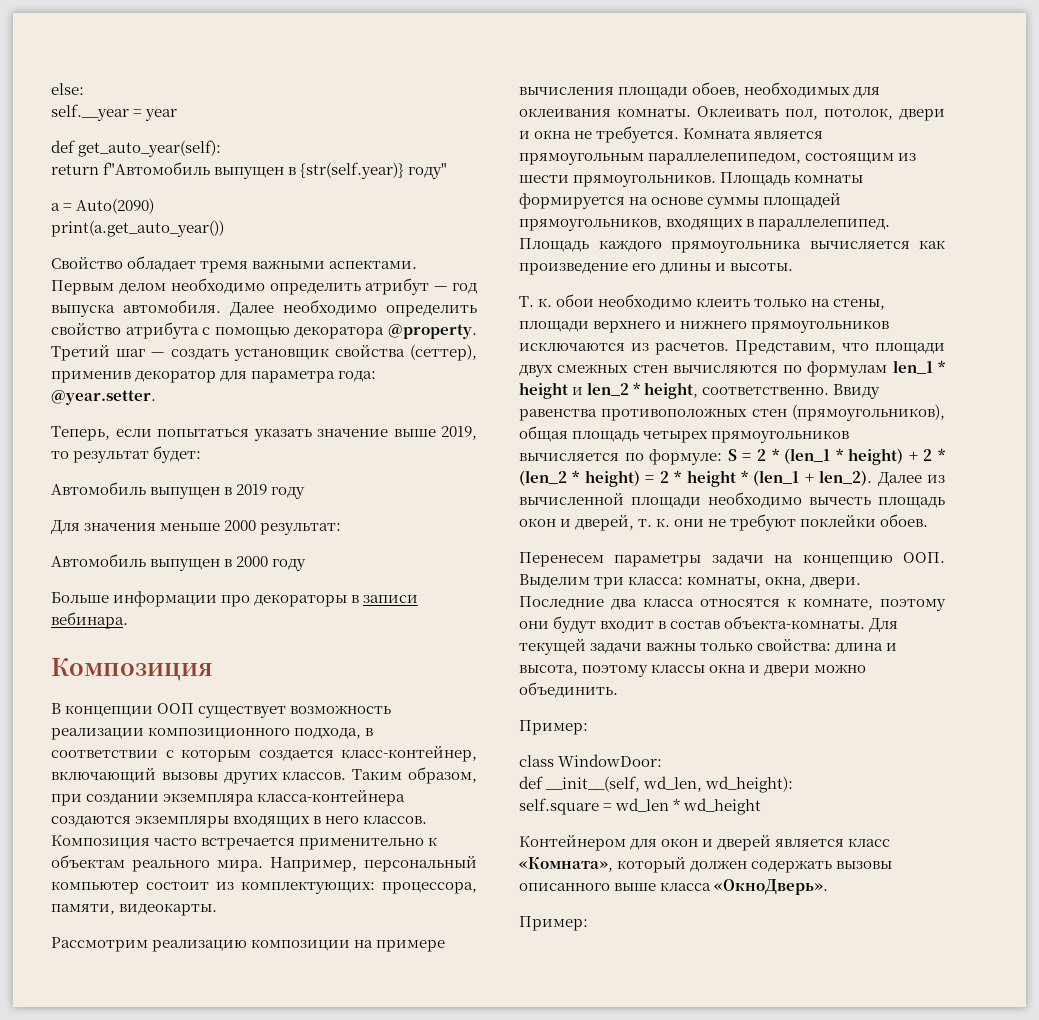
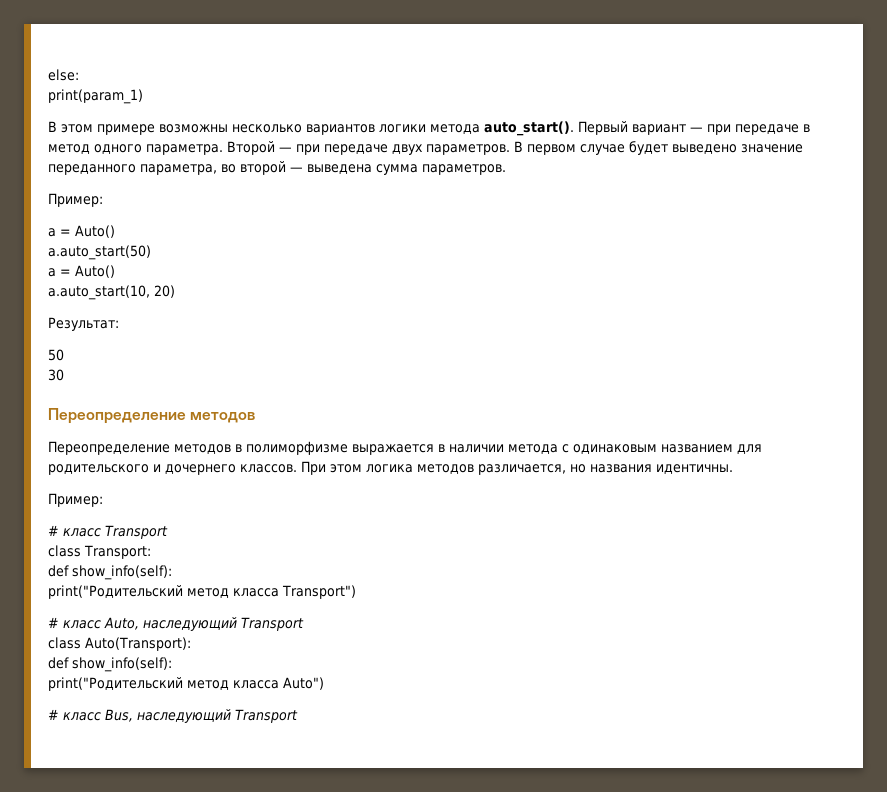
[51,104,178,121] [51,140,222,157] [51,162,448,179] [51,198,155,214] [51,220,224,237] [51,256,418,273] [51,278,477,295] [51,300,477,317] [51,322,477,339] [51,344,477,361] [51,370,377,383] [51,390,156,405] [51,426,477,441] [51,446,202,463] [51,482,306,499] [51,520,342,535] [51,554,307,571] [51,591,419,607] [51,612,128,629] [51,658,213,681] [51,703,392,718] [51,727,374,740] [51,745,477,762] [51,767,478,784] [51,789,406,806] [51,815,428,828] [51,835,438,850] [51,855,477,872] [51,881,477,894] [51,903,218,916] [51,937,446,952] [519,82,881,98] [519,106,945,121] [519,126,824,143] [519,153,917,165] [519,172,864,187] [519,192,842,209] [519,218,891,231] [519,238,945,253] [519,263,794,275] [519,294,886,310] [519,320,890,333] [519,340,945,355] [519,360,946,377] [519,382,881,399] [519,404,945,421] [519,426,850,443] [519,448,946,465] [519,470,945,487] [519,492,945,508] [519,514,929,531] [519,552,945,567] [519,574,862,589] [519,596,946,611] [519,616,899,633] [519,638,898,655] [519,664,867,677] [519,682,618,698] [519,720,588,735] [519,754,663,767] [519,776,794,793] [519,798,762,815] [519,834,891,851] [519,856,893,873] [519,879,829,895] [519,916,588,931] self.__year = year // def get_auto_year(self): // return f"Автомобиль выпущен в {str(self.year)} году" // a = Auto(2090) // print(a.get_auto_year()) // Свойство обладает тремя важными аспектами. Первым делом необходимо определить атрибут — год выпуска автомобиля. Далее необходимо определить свойство атрибута с помощью декоратора @property. Третий шаг — создать установщик свойства (сеттер), применив декоратор для параметра года: @year.setter. // Теперь, если попытаться указать значение выше 2019, то результат будет: // Автомобиль выпущен в 2019 году // Для значения меньше 2000 результат: // Автомобиль выпущен в 2000 году // Больше информации про декораторы в записи вебинара. // Композиция // В концепции ООП существует возможность реализации композиционного подхода, в соответствии с которым создается класс-контейнер, включающий вызовы других классов. Таким образом, при создании экземпляра класса-контейнера создаются экземпляры входящих в него классов. Композиция часто встречается применительно к объектам реального мира. Например, персональный компьютер состоит из комплектующих: процессора, памяти, видеокарты. // Рассмотрим реализацию композиции на примере вычисления площади обоев, необходимых для оклеивания комнаты. Оклеивать пол, потолок, двери и окна не требуется. Комната является прямоугольным параллелепипедом, состоящим из шести прямоугольников. Площадь комнаты формируется на основе суммы площадей прямоугольников, входящих в параллелепипед. Площадь каждого прямоугольника вычисляется как произведение его длины и высоты. // Т. к. обои необходимо клеить только на стены, площади верхнего и нижнего прямоугольников исключаются из расчетов. Представим, что площади двух смежных стен вычисляются по формулам len_1 * height и len_2 * height, соответственно. Ввиду равенства противоположных стен (прямоугольников), общая площадь четырех прямоугольников вычисляется по формуле: S = 2 * (len_1 * height) + 2 * (len_2 * height) = 2 * height * (len_1 + len_2). Далее из вычисленной площади необходимо вычесть площадь окон и дверей, т. к. они не требуют поклейки обоев. // Перенесем параметры задачи на концепцию ООП. Выделим три класса: комнаты, окна, двери. Последние два класса относятся к комнате, поэтому они будут входит в состав объекта-комнаты. Для текущей задачи важны только свойства: длина и высота, поэтому классы окна и двери можно объединить. // Пример: // class WindowDoor: // def __init__(self, wd_len, wd_height): // self.square = wd_len * wd_height // Контейнером для окон и дверей является класс «Комната», который должен содержать вызовы описанного выше класса «ОкноДверь». // Пример: -> [48,89,143,104] [48,121,810,136] [48,141,803,155] [48,161,506,175] [48,193,103,207] [48,225,115,238] [48,245,151,260] [48,265,115,278] [48,285,175,300] [48,317,119,331] [48,349,64,361] [48,369,64,381] [48,408,256,424] [48,441,762,455] [48,461,733,475] [48,493,103,507] [48,525,168,539] [48,545,151,559] [48,565,172,580] [48,585,356,599] [48,617,304,631] [48,637,191,651] [48,657,172,672] [48,677,324,691] [48,709,298,723] print(param_1) // В этом примере возможны несколько вариантов логики метода auto_start(). Первый вариант — при передаче в метод одного параметра. Второй — при передаче двух параметров. В первом случае будет выведено значение переданного параметра, во второй — выведена сумма параметров. // Пример: // a = Auto() // a.auto_start(50) // a = Auto() // a.auto_start(10, 20) // Результат: // 50 // 30 // Переопределение методов // Переопределение методов в полиморфизме выражается в наличии метода с одинаковым названием для родительского и дочернего классов. При этом логика методов различается, но названия идентичны. // Пример: // # класс Transport // class Transport: // def show_info(self): // print("Родительский метод класса Transport") // # класс Auto, наследующий Transport // class Auto(Transport): // def show_info(self): // print("Родительский метод класса Auto") // # класс Bus, наследующий Transport

